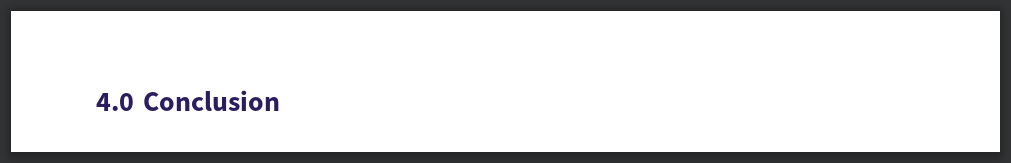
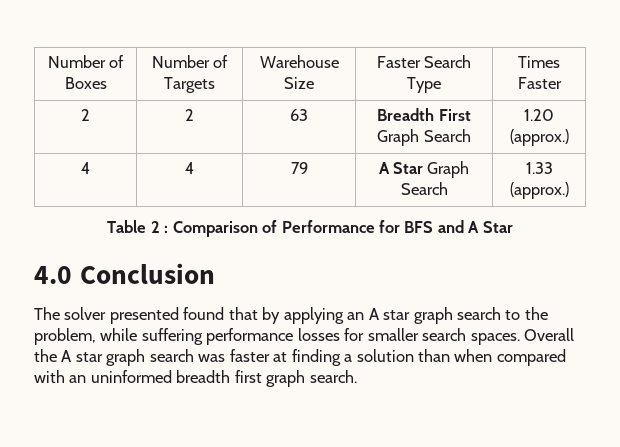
[96,90,280,111] 4.0 Conclusion -> [47,55,125,68] [64,77,107,89] [151,55,229,68] [164,77,216,93] [259,55,339,68] [284,77,314,89] [376,55,472,68] [407,77,442,93] [518,56,560,68] [517,77,562,89] [81,109,90,121] [185,109,194,121] [290,109,308,121] [377,108,471,121] [377,129,471,146] [524,109,554,121] [509,129,569,146] [81,162,90,174] [185,162,194,174] [290,162,308,174] [378,161,470,178] [400,182,448,195] [525,162,553,174] [509,182,569,199] [107,220,513,237] [34,263,216,284] [34,307,548,324] [34,328,575,345] [34,349,566,366] [34,370,357,387] Number of Boxes | Number of Targets | Warehouse Size | Faster Search Type | Times Faster // 2 | 2 | 63 | Breadth First Graph Search | 1.20 (approx.) // 4 | 4 | 79 | A Star Graph Search | 1.33 (approx.) // Table 2 : Comparison of Performance for BFS and A Star // 4.0 Conclusion // The solver presented found that by applying an A star graph search to the problem, while suffering performance losses for smaller search spaces. Overall the A star graph search was faster at finding a solution than when compared with an uninformed breadth first graph search.

